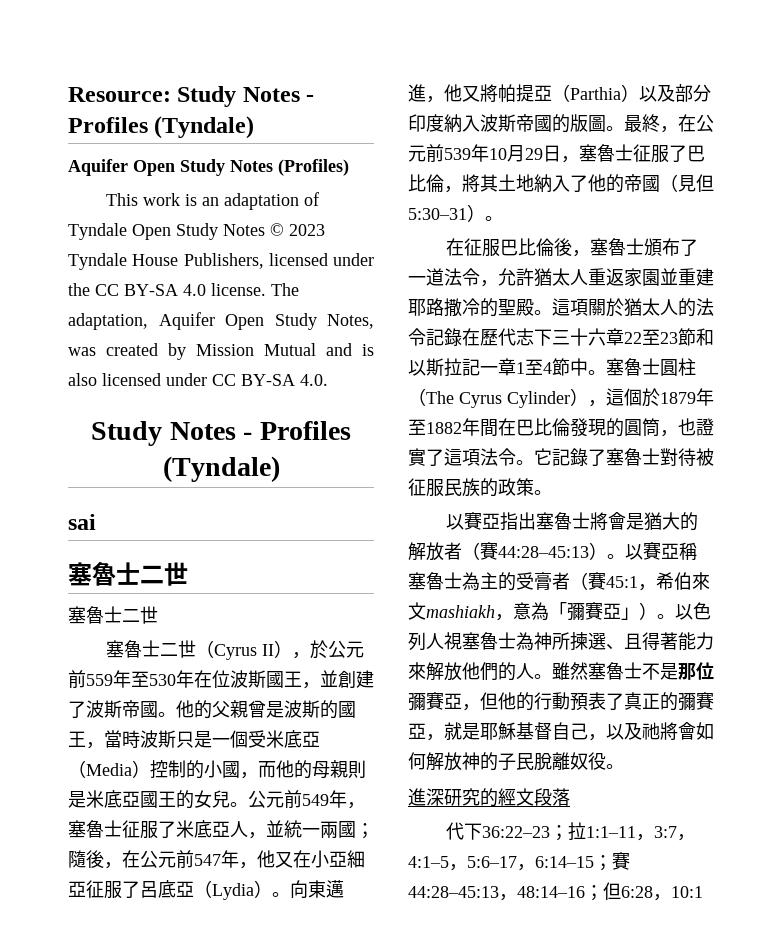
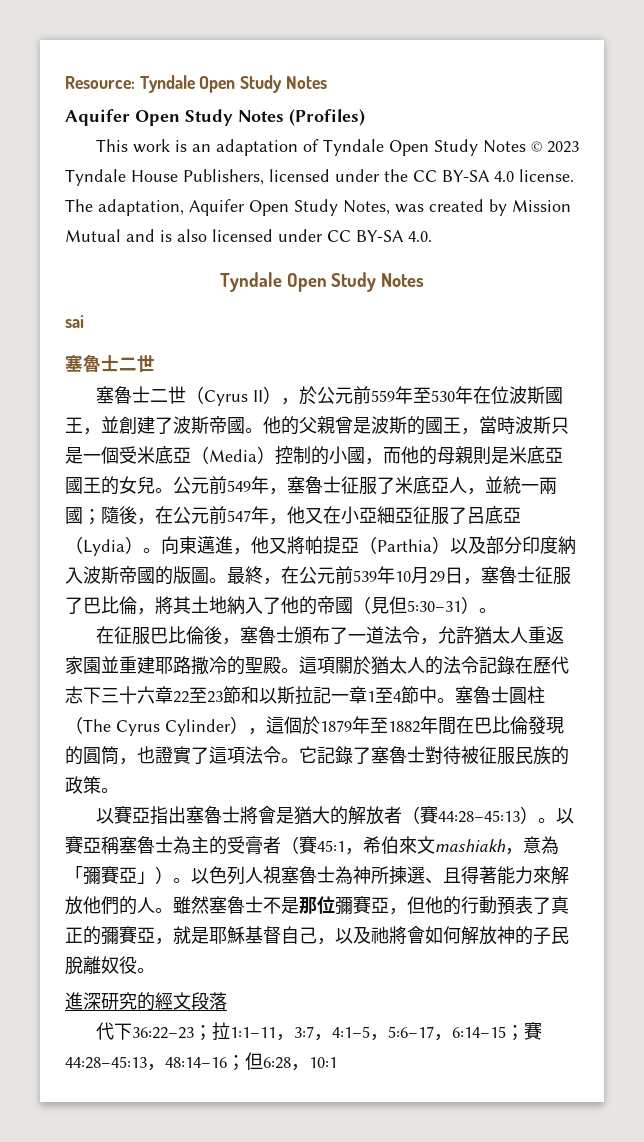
[177,86,315,107] [68,116,255,139] Study Notes - Profiles (Tyndale) -> [139,75,327,93] Tyndale Open Study Notes
[91,421,351,446] [162,456,280,482] Study Notes - Profiles (Tyndale) -> [219,272,425,292] Tyndale Open Study Notes
[105,640,196,658] // 塞魯士二世 -> (186, 395) none

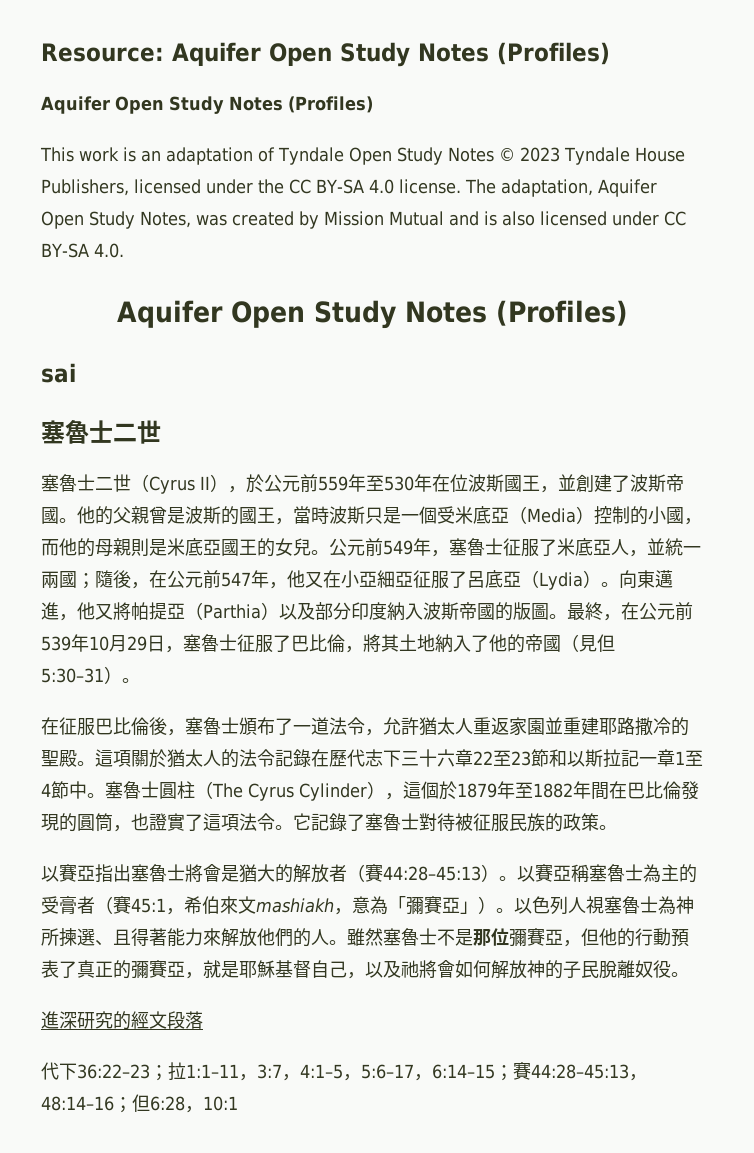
[139,75,327,93] Tyndale Open Study Notes -> [172,42,610,67] Aquifer Open Study Notes (Profiles)
[219,272,425,292] Tyndale Open Study Notes -> [116,300,628,329] Aquifer Open Study Notes (Profiles)

